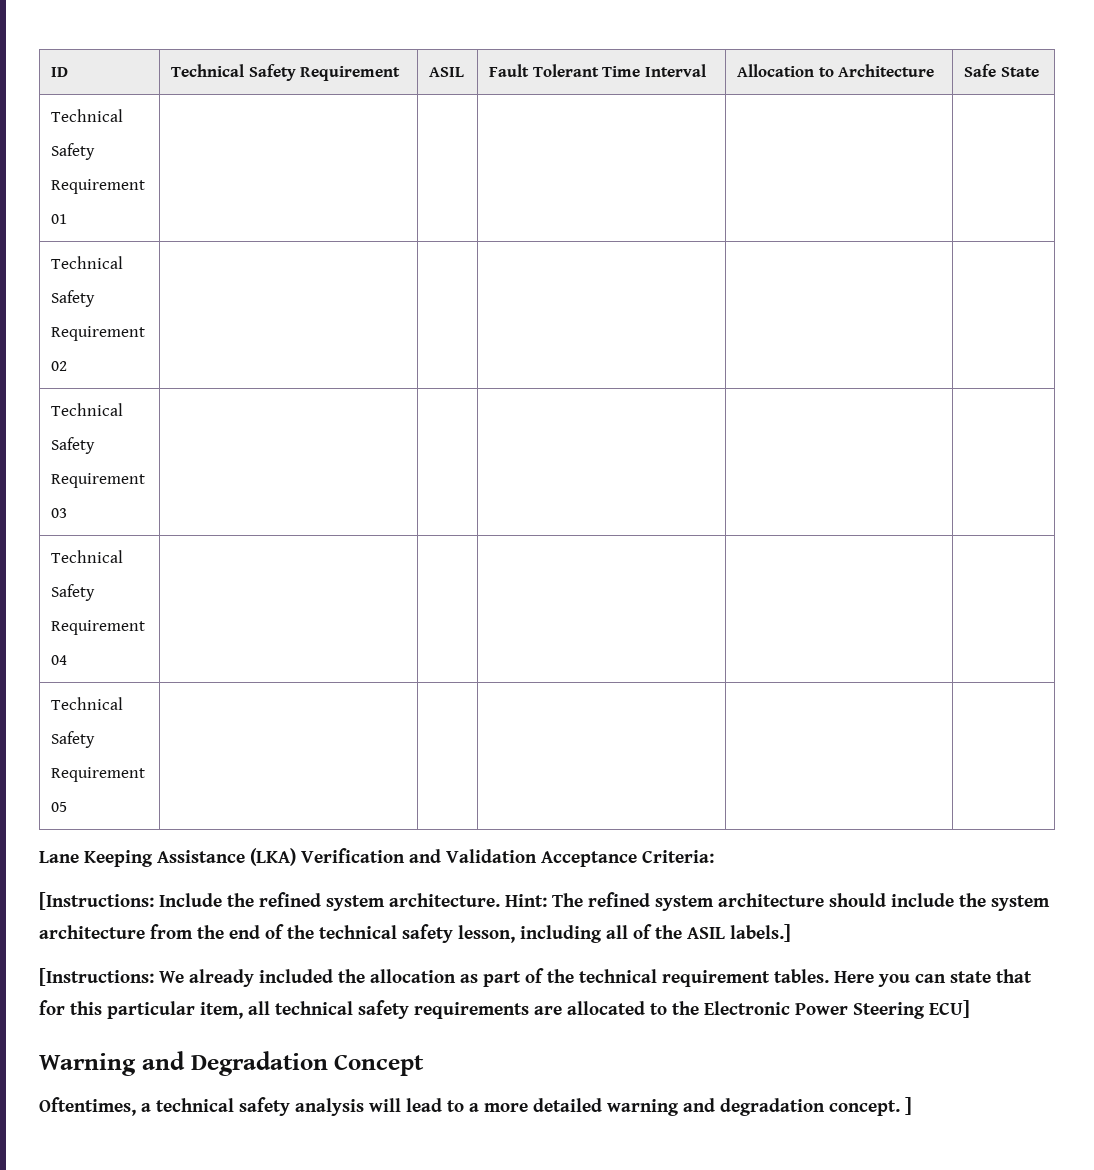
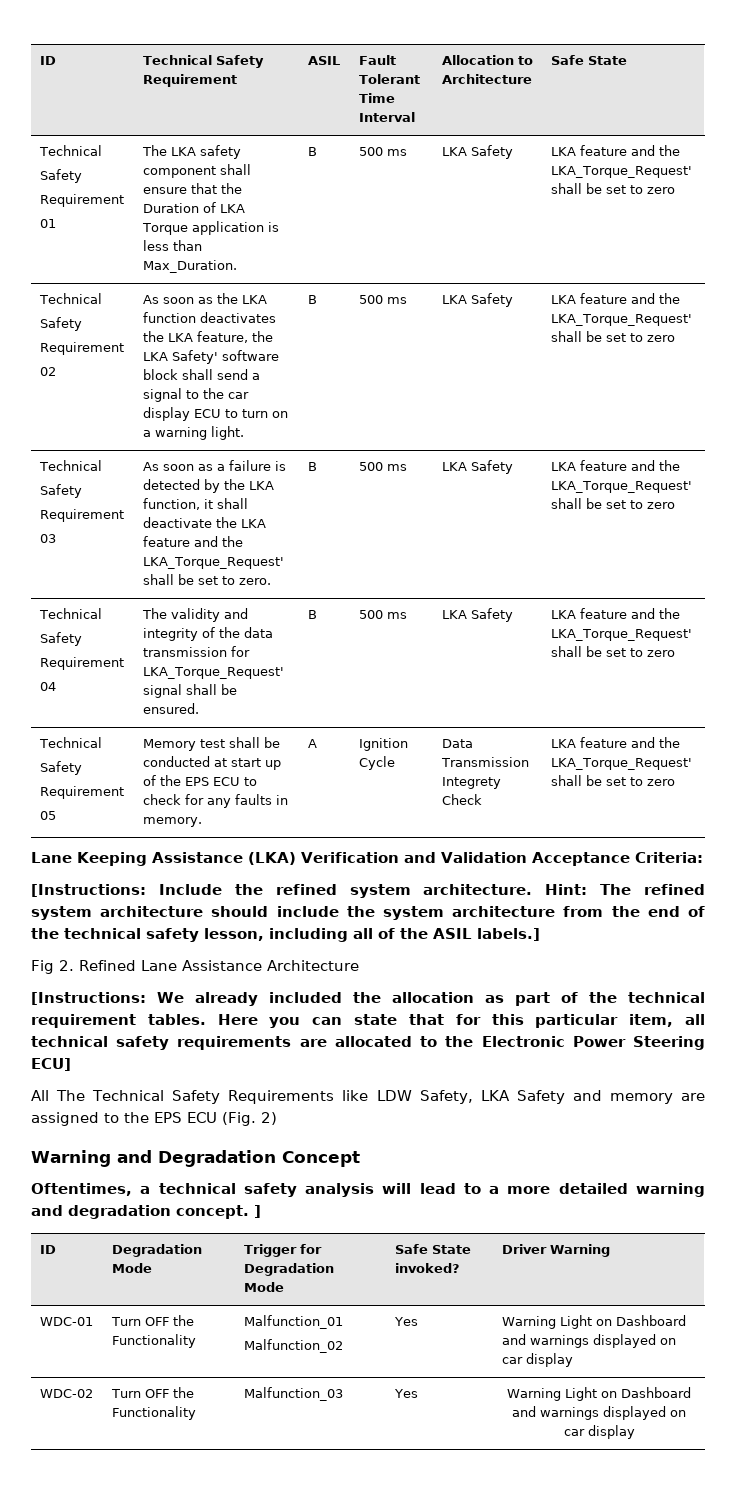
[51,256,124,269] [51,290,96,307] [51,326,146,341] [51,361,68,371] [51,403,124,416] [51,437,96,454] [51,473,146,488] [51,508,68,518] [51,550,124,563] [51,584,96,601] [51,620,146,635] [51,655,68,665] [51,697,124,710] [51,731,96,748] [51,767,146,782] [51,802,68,812] | | | | // Technical // Safety // Requirement // 02 | | | | | // Technical // Safety // Requirement // 03 | | | | | // Technical // Safety // Requirement // 04 | | | | | // Technical // Safety // Requirement // 05 | | | | | -> [142,145,242,159] [143,164,252,178] [143,183,243,194] [143,202,246,213] [142,221,280,235] [143,240,203,251] [143,260,238,273] [308,147,318,156] [359,147,408,156] [442,145,514,159] [551,145,681,156] [551,166,693,178] [551,183,676,194] [39,293,103,304] [40,317,83,331] [40,342,125,355] [40,367,57,376] [143,293,268,304] [143,312,277,323] [143,331,274,343] [143,350,280,364] [143,369,261,380] [143,388,250,402] [143,407,289,421] [143,426,245,440] [308,295,318,304] [359,295,408,304] [442,293,514,307] [551,293,681,304] [551,314,693,326] [551,331,676,342] [39,460,103,471] [40,484,83,498] [40,509,125,522] [40,534,57,543] [143,460,287,471] [143,479,275,493] [143,498,249,510] [143,517,267,528] [143,536,244,547] [143,557,285,569] [143,574,272,585] [308,462,318,471] [359,462,408,471] [442,460,514,474] [551,460,681,471] [551,481,693,493] [551,498,676,509] [39,608,103,619] [40,632,83,646] [40,657,125,670] [40,682,57,691] [142,608,249,622] [143,627,274,641] [143,646,251,657] [143,667,285,679] [143,684,238,698] [143,703,200,714] [308,610,318,619] [359,610,408,619] [442,608,514,622] [551,608,681,619] [551,629,693,641] [551,646,676,657] [39,737,103,748] [40,761,83,775] [40,786,125,799] [40,811,57,820] [143,737,281,751] [143,756,282,770] [143,775,258,786] [143,794,289,808] [143,817,203,827] [308,739,318,748] [359,738,409,751] [359,756,396,770] [442,739,474,748] [441,757,530,767] [442,777,502,789] [442,794,483,805] [551,737,681,748] [551,758,693,770] [551,775,676,786] The LKA safety component shall ensure that the Duration of LKA Torque application is less than Max_Duration. | B | 500 ms | LKA Safety | LKA feature and the LKA_Torque_Request' shall be set to zero // Technical // Safety // Requirement // 02 | As soon as the LKA function deactivates the LKA feature, the LKA Safety' software block shall send a signal to the car display ECU to turn on a warning light. | B | 500 ms | LKA Safety | LKA feature and the LKA_Torque_Request' shall be set to zero // Technical // Safety // Requirement // 03 | As soon as a failure is detected by the LKA function, it shall deactivate the LKA feature and the LKA_Torque_Request' shall be set to zero. | B | 500 ms | LKA Safety | LKA feature and the LKA_Torque_Request' shall be set to zero // Technical // Safety // Requirement // 04 | The validity and integrity of the data transmission for LKA_Torque_Request' signal shall be ensured. | B | 500 ms | LKA Safety | LKA feature and the LKA_Torque_Request' shall be set to zero // Technical // Safety // Requirement // 05 | Memory test shall be conducted at start up of the EPS ECU to check for any faults in memory. | A | Ignition Cycle | Data Transmission Integrety Check | LKA feature and the LKA_Torque_Request' shall be set to zero
(791, 933) none -> [31,960,359,974] // Fig 2. Refined Lane Assistance Architecture
(970, 1009) none -> [31,1090,705,1104] [31,1112,277,1126] // All The Technical Safety Requirements like LDW Safety, LKA Safety and memory are assigned to the EPS ECU (Fig. 2)
(912, 1106) none -> [40,1245,57,1254] [112,1244,203,1257] [112,1263,153,1273] [244,1244,323,1257] [244,1263,335,1276] [244,1282,285,1292] [395,1244,472,1254] [395,1263,461,1273] [502,1244,611,1257] [40,1317,94,1326] [111,1315,195,1326] [112,1334,197,1348] [244,1315,344,1329] [244,1339,344,1353] [394,1317,419,1326] [502,1315,687,1329] [502,1334,677,1348] [502,1353,574,1367] [40,1389,94,1398] [111,1387,195,1398] [112,1406,197,1420] [244,1387,344,1401] [394,1389,419,1398] [507,1387,691,1401] [512,1406,686,1420] [563,1425,635,1439] // ID | Degradation Mode | Trigger for Degradation Mode | Safe State invoked? | Driver Warning // WDC-01 | Turn OFF the Functionality | Malfunction_01 // Malfunction_02 | Yes | Warning Light on Dashboard and warnings displayed on car display // WDC-02 | Turn OFF the Functionality | Malfunction_03 | Yes | Warning Light on Dashboard and warnings displayed on car display

